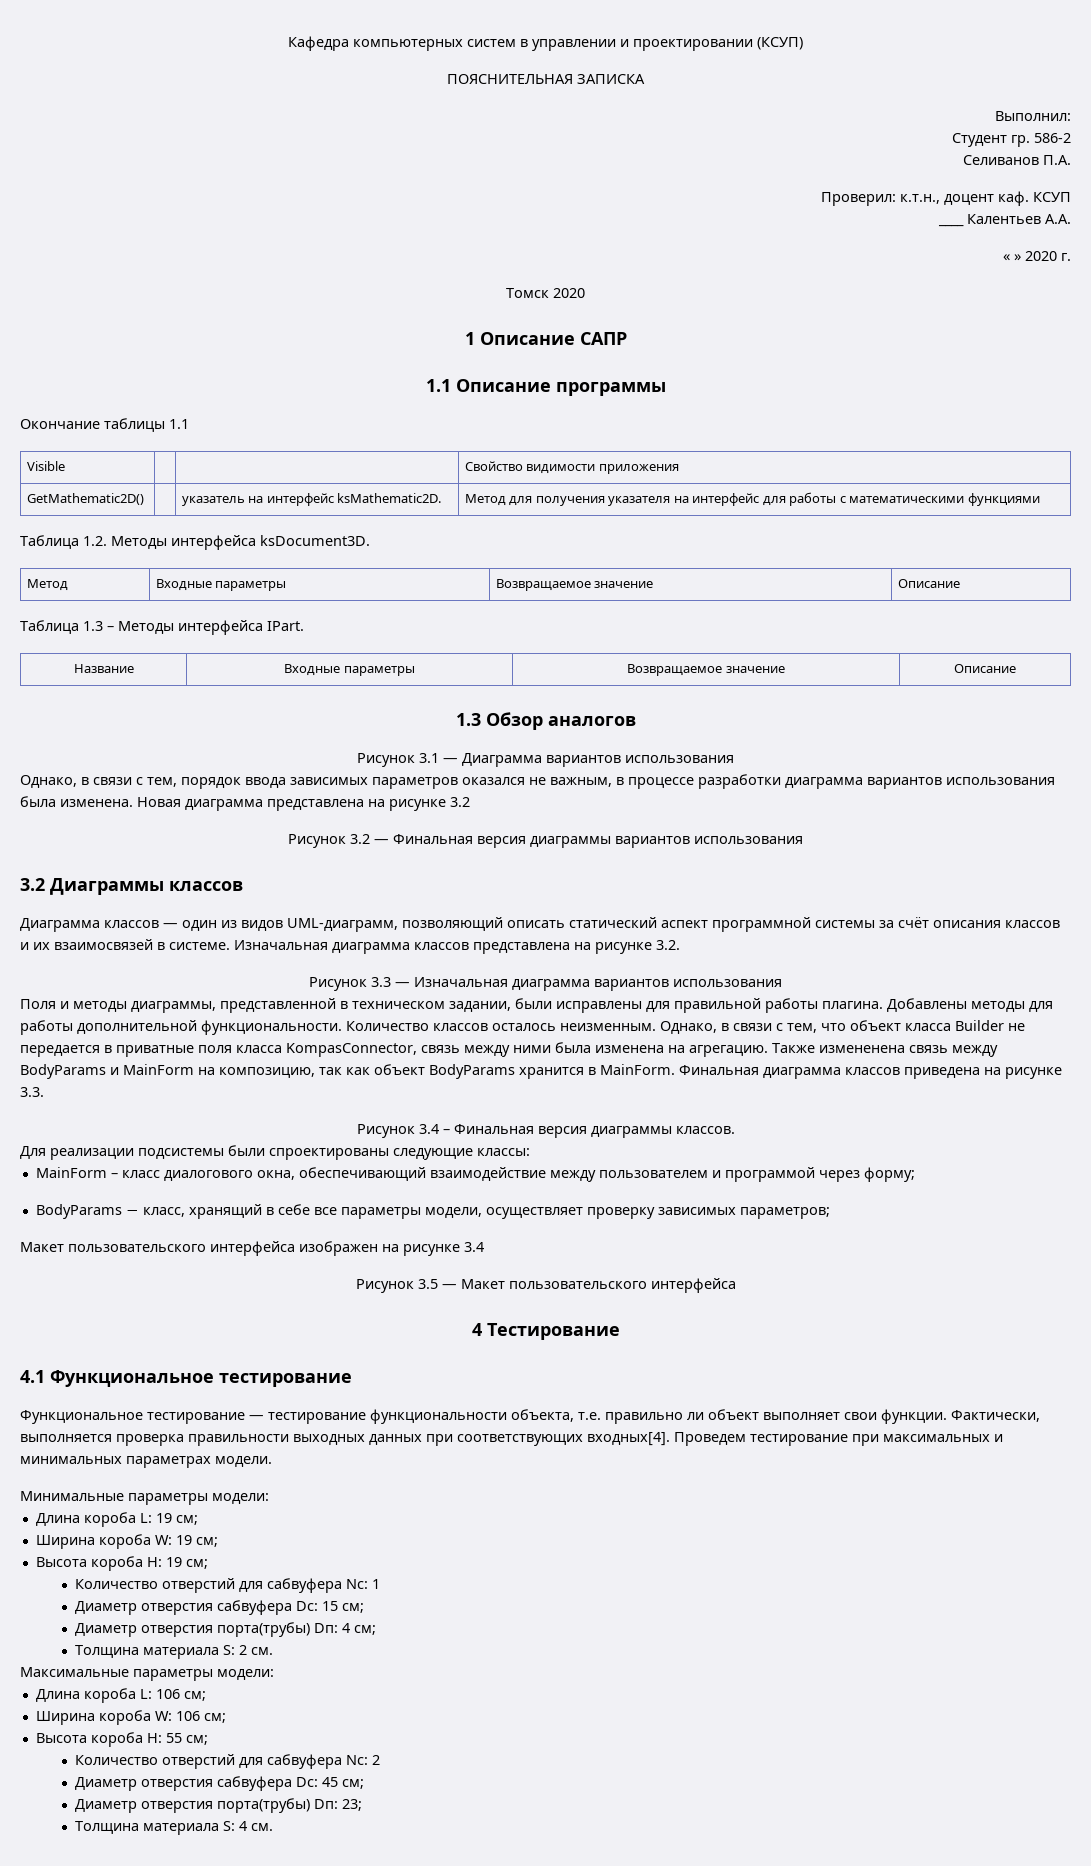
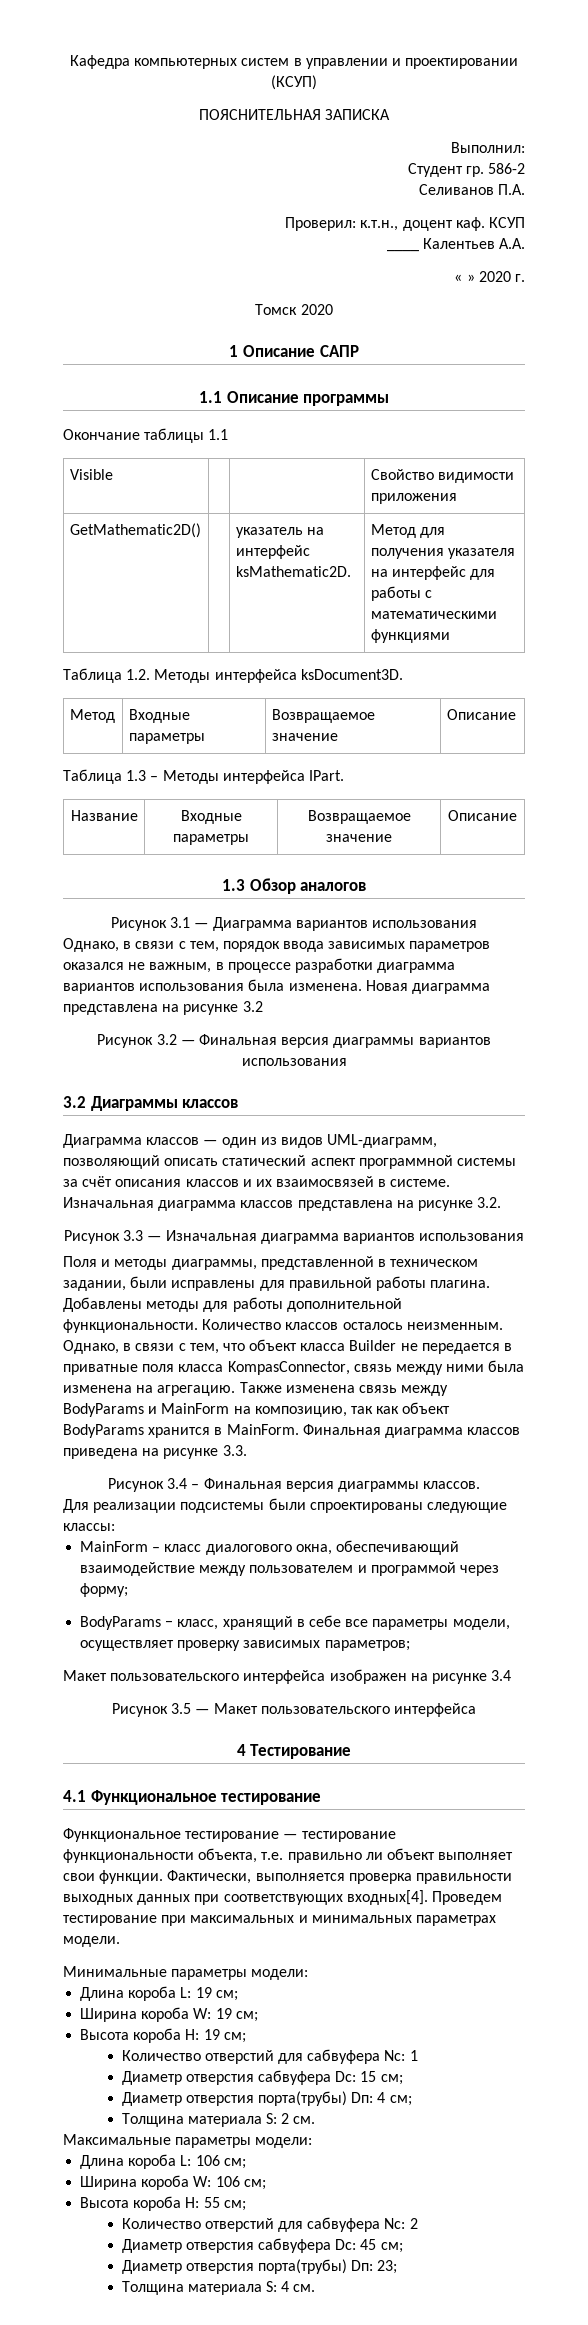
[819,1045,905,1053] измененена -> [285,1385,355,1393] изменена

